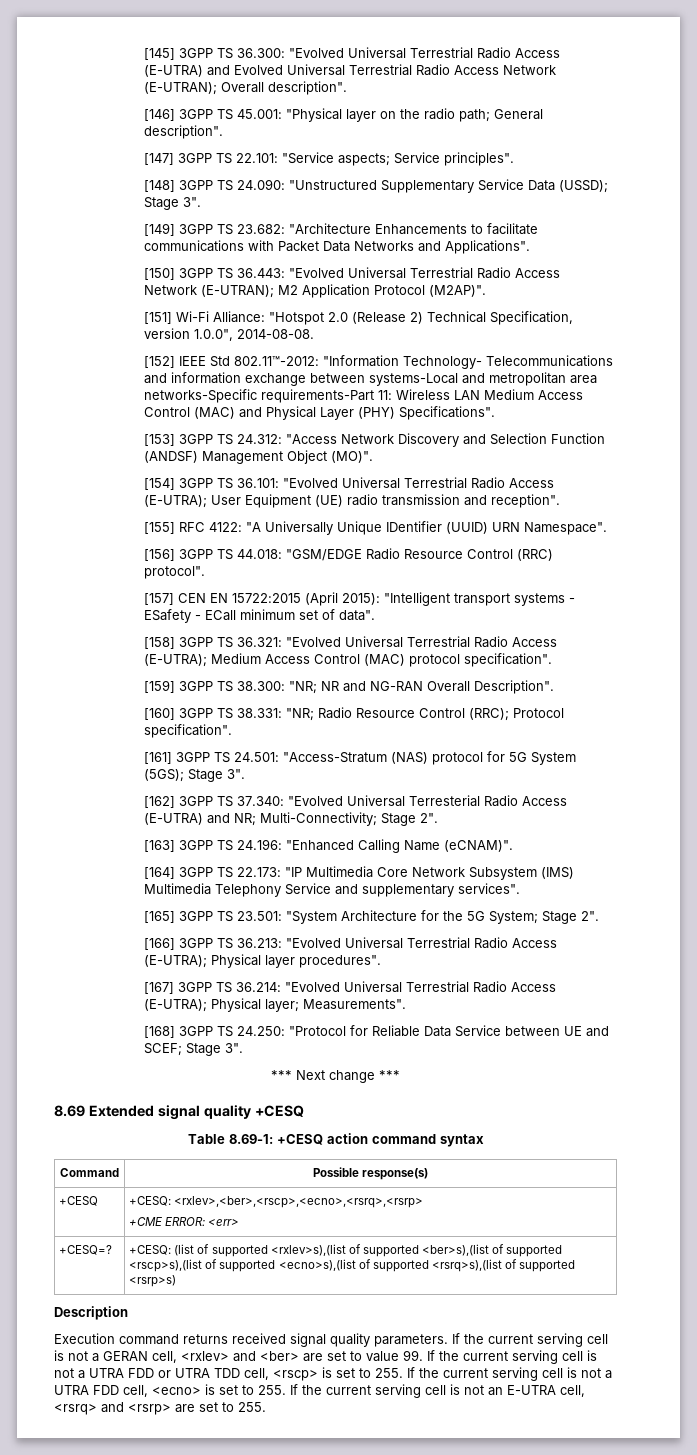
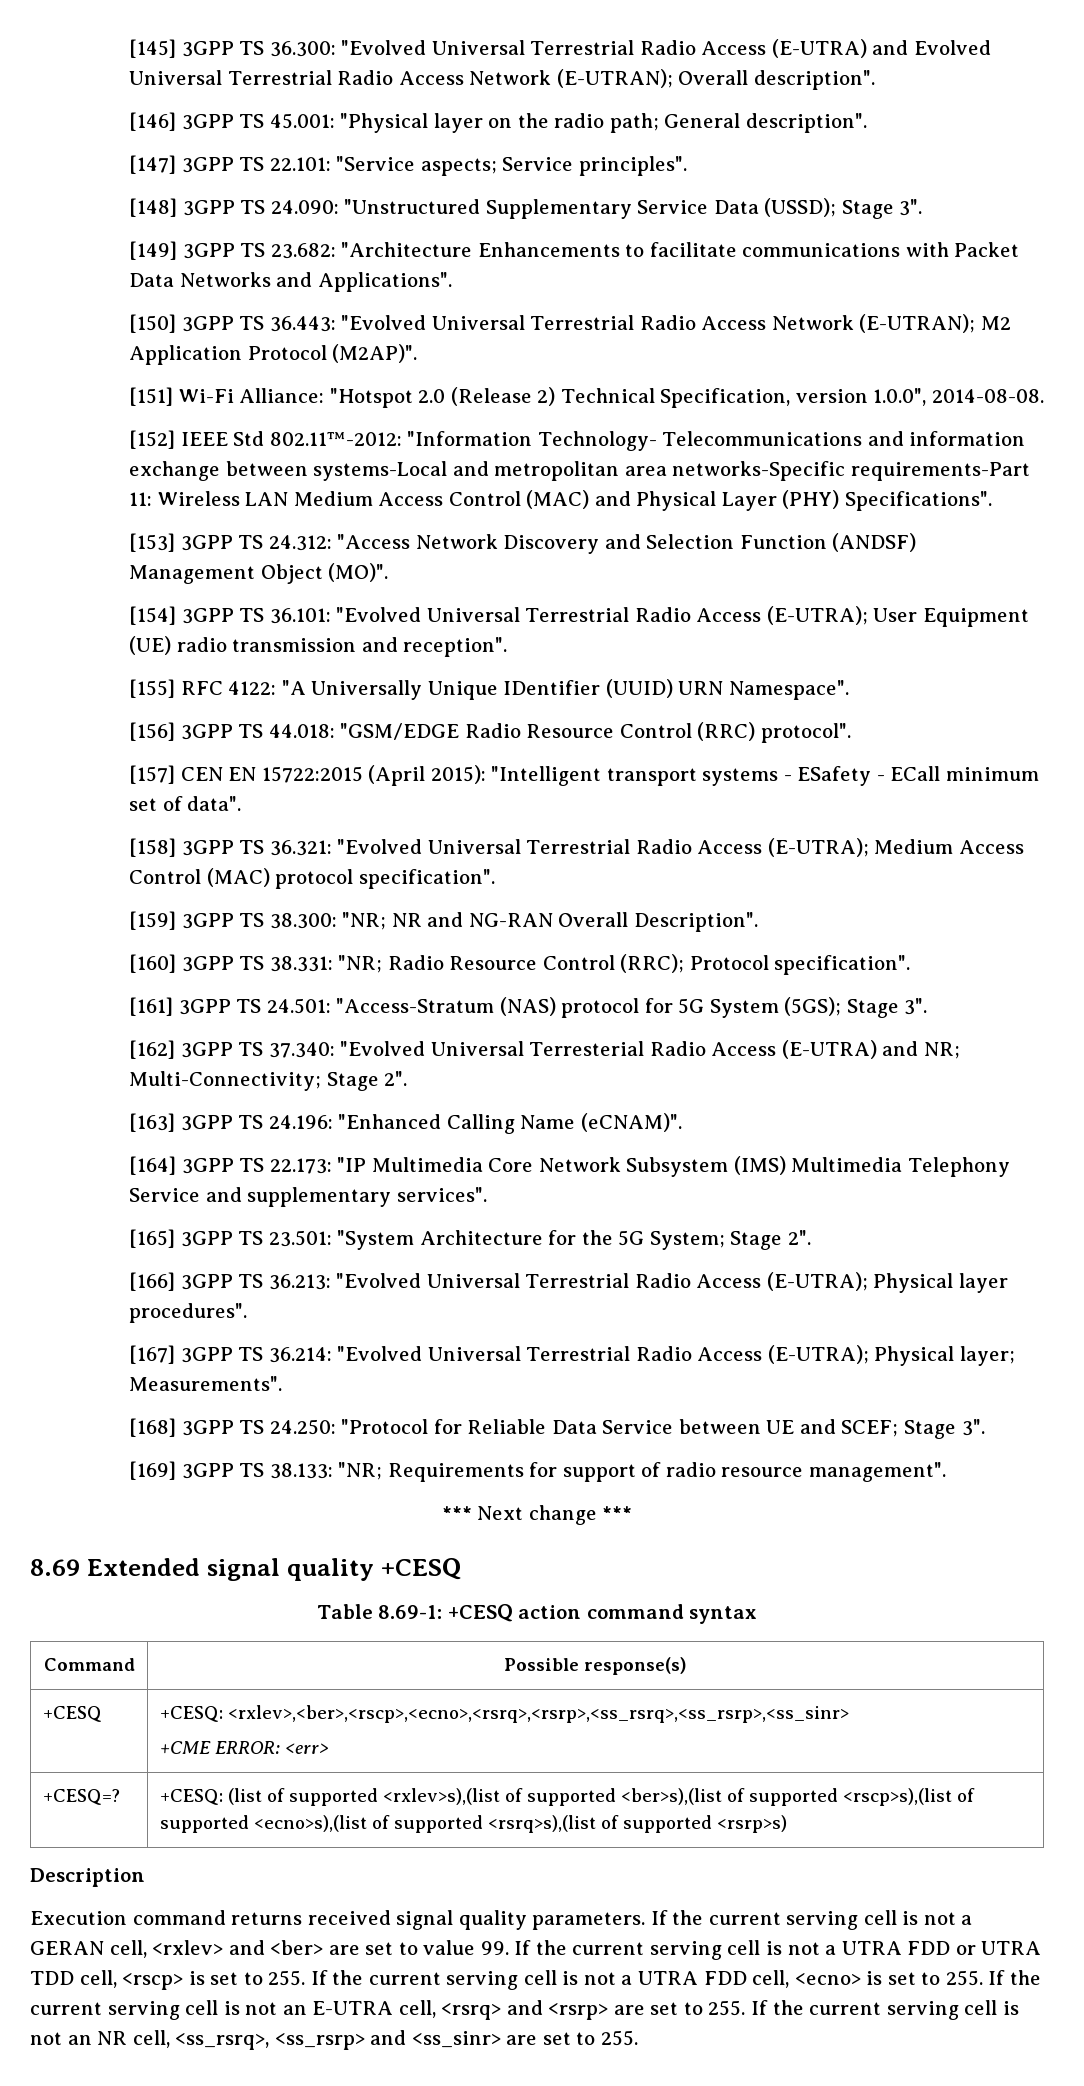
(244, 1048) none -> [129,1461,946,1482] // [169] 3GPP TS 38.133: "NR; Requirements for support of radio resource management".
[174,1196,424,1208] <rxlev>,<ber>,<rscp>,<ecno>,<rsrq>,<rsrp> -> [227,1705,849,1723] <rxlev>,<ber>,<rscp>,<ecno>,<rsrq>,<rsrp>,<ss_rsrq>,<ss_rsrp>,<ss_sinr>
(266, 1407) none -> [751,2000,1019,2020] [30,2030,638,2050] If the current serving cell is not an NR cell, <ss_rsrq>, <ss_rsrp> and <ss_sinr> are set to 255.

